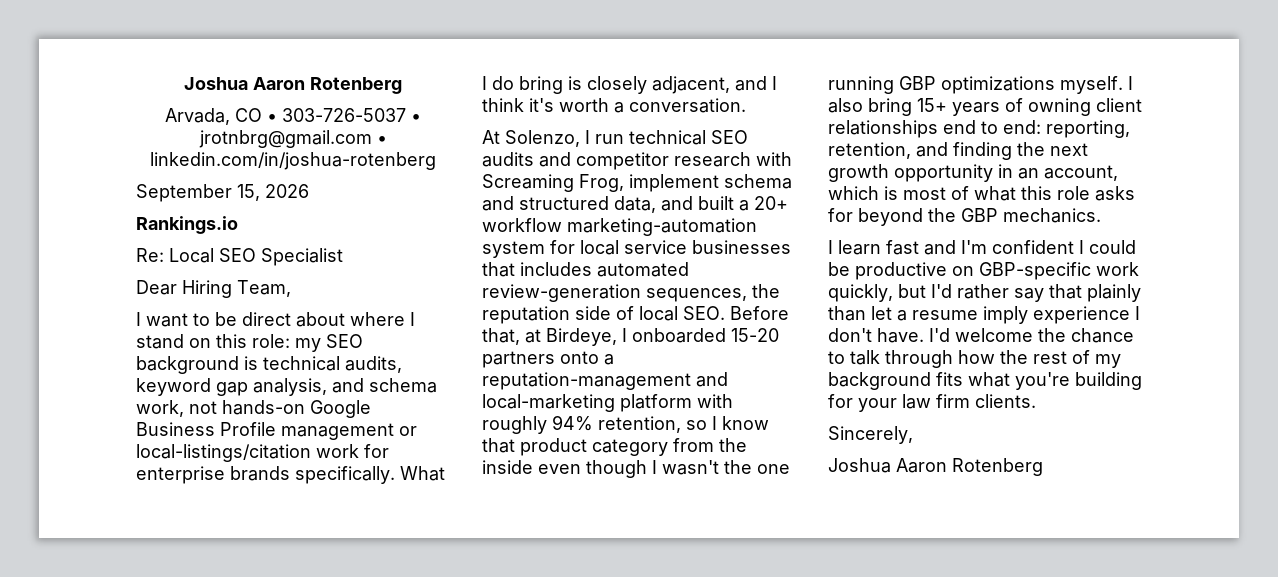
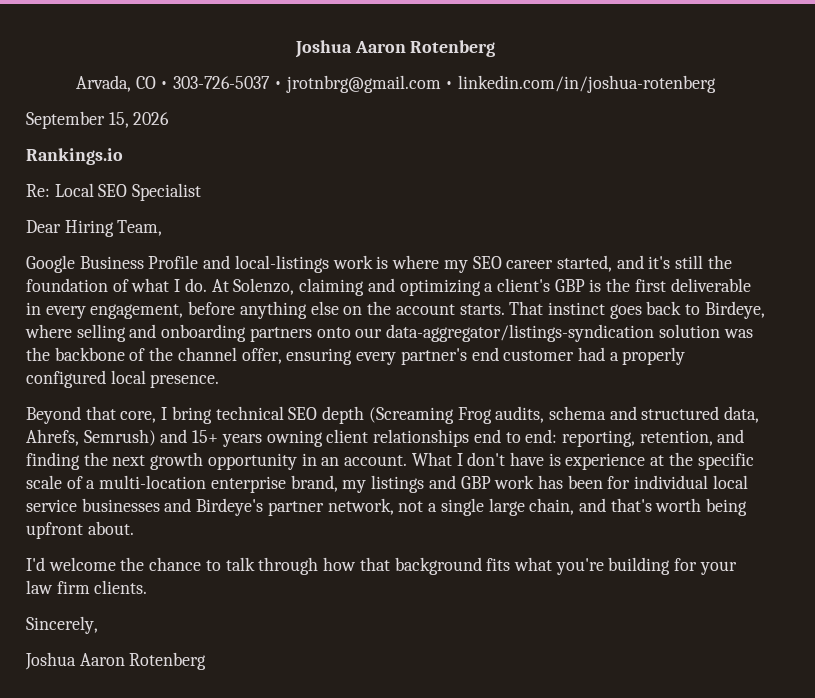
[136,312,415,327] [136,334,363,352] [136,356,402,374] [136,378,437,396] [136,400,371,418] [136,422,417,440] [136,444,389,462] [136,466,445,484] [482,76,777,94] [482,98,746,113] [482,130,748,147] [482,152,792,170] [482,174,792,192] [482,196,788,213] [482,218,757,236] [482,240,791,258] [482,262,689,277] [482,284,780,302] [482,306,789,324] [482,328,779,346] [482,351,614,368] [482,372,728,390] [482,394,733,412] [482,415,769,434] [482,438,747,456] [482,460,790,478] [828,76,1133,94] [828,98,912,116] I want to be direct about where I stand on this role: my SEO background is technical audits, keyword gap analysis, and schema work, not hands-on Google Business Profile management or local-listings/citation work for enterprise brands specifically. What I do bring is closely adjacent, and I think it's worth a conversation. // At Solenzo, I run technical SEO audits and competitor research with Screaming Frog, implement schema and structured data, and built a 20+ workflow marketing-automation system for local service businesses that includes automated review-generation sequences, the reputation side of local SEO. Before that, at Birdeye, I onboarded 15-20 partners onto a reputation-management and local-marketing platform with roughly 94% retention, so I know that product category from the inside even though I wasn't the one running GBP optimizations myself. I also bring -> [26,255,732,273] [26,278,751,296] [26,301,765,319] [25,324,753,342] [26,347,686,365] [26,370,220,388] [26,406,760,424] [26,429,188,446] Google Business Profile and local-listings work is where my SEO career started, and it's still the foundation of what I do. At Solenzo, claiming and optimizing a client's GBP is the first deliverable in every engagement, before anything else on the account starts. That instinct goes back to Birdeye, where selling and onboarding partners onto our data-aggregator/listings-syndication solution was the backbone of the channel offer, ensuring every partner's end customer had a properly configured local presence. // Beyond that core, I bring technical SEO depth (Screaming Frog audits, schema and structured data, Ahrefs, Semrush) and
[1005,98,1023,112] of -> (262, 440) none
[1044,165,1118,181] [828,186,1135,201] [828,208,1101,226] [828,240,1136,255] [828,262,1139,280] [828,284,1141,302] [828,306,1140,324] [828,328,924,343] account, which is most of what this role asks for beyond the GBP mechanics. // I learn fast and I'm confident I could be productive on GBP-specific work quickly, but I'd rather say that plainly than let a resume imply experience I don't have. -> [344,452,754,470] [26,475,748,493] [26,498,748,516] [26,521,134,539] account. What I don't have is experience at the specific scale of a multi-location enterprise brand, my listings and GBP work has been for individual local service businesses and Birdeye's partner network, not a single large chain, and that's worth being upfront about. //
[1000,350,1121,368] the rest of my -> [359,557,390,571] that

